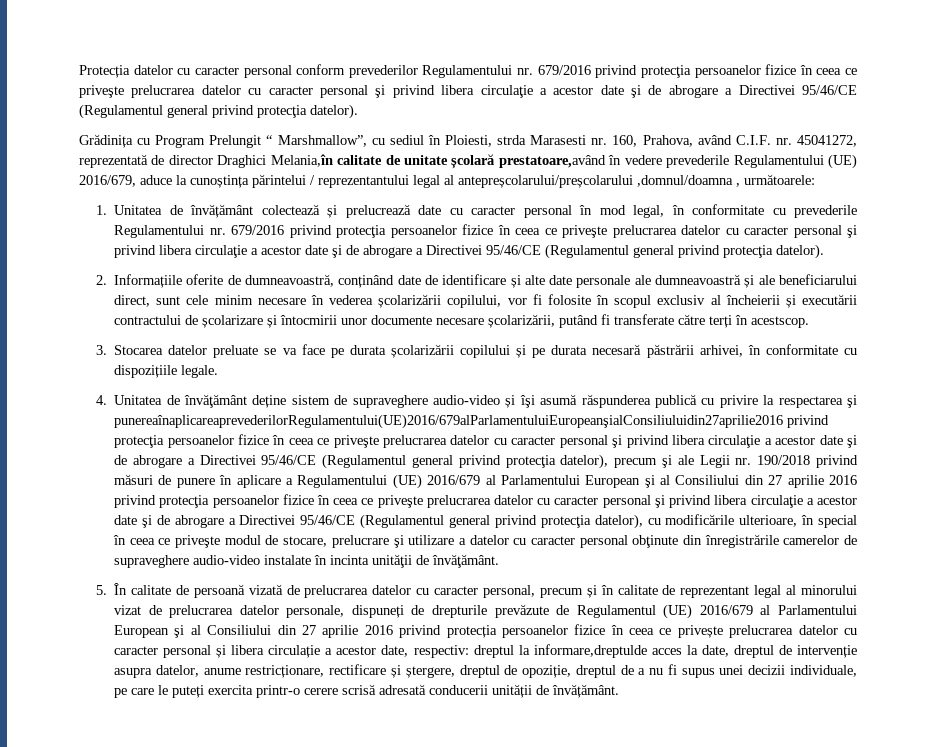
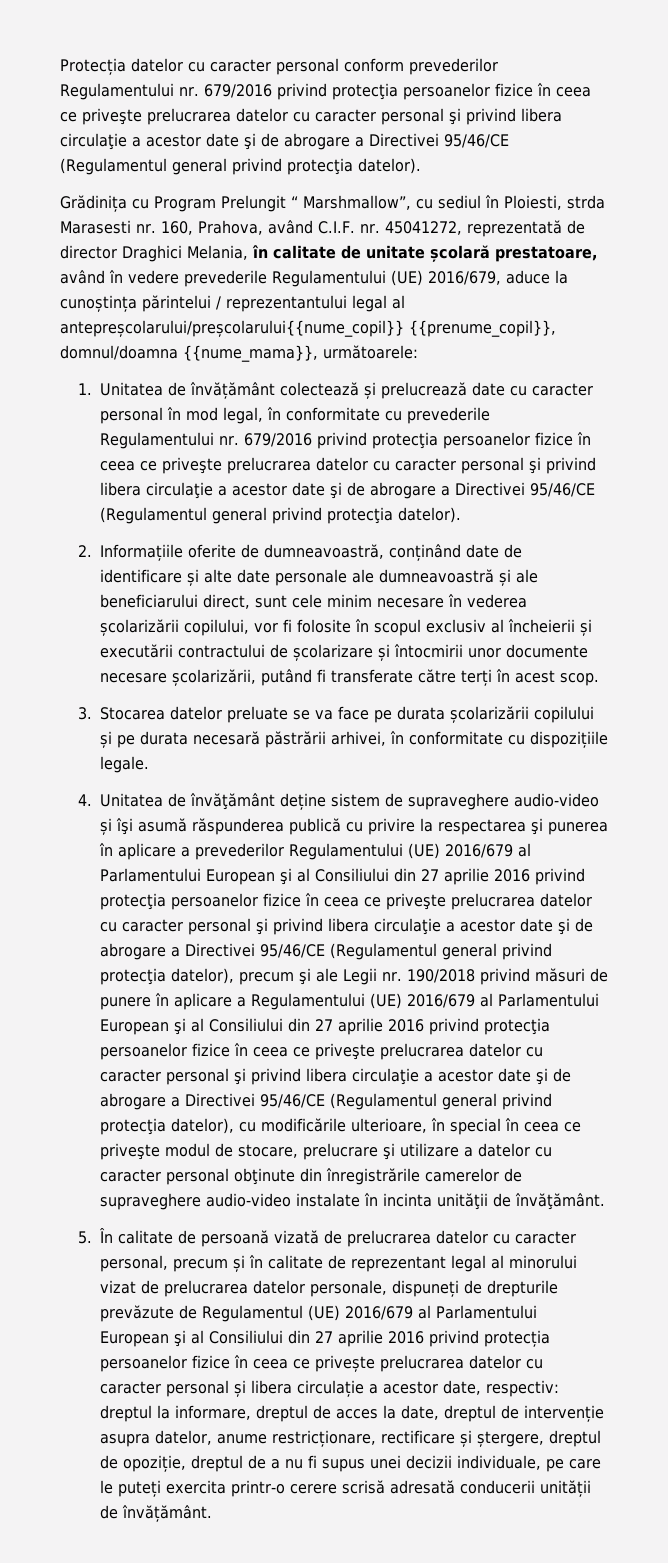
[270,154,333,167] Melania,în -> [187,245,268,260] Melania, în
[498,155,606,168] prestatoare,având -> [495,246,597,262] [60,270,105,284] prestatoare, având
[458,175,740,188] antepreșcolarului/preșcolarului ,domnul/doamna , -> [60,320,556,337] [60,345,318,362] antepreșcolarului/preșcolarului{{nume_copil}} {{prenume_copil}}, domnul/doamna {{nume_mama}},
[751,316,810,328] acestscop. -> [514,670,599,686] acest scop.
[114,414,784,429] punereaînaplicareaprevederilorRegulamentului(UE)2016/679alParlamentuluiEuropeanşialConsiliuluidin27aprilie2016 -> [547,822,608,835] [98,843,531,860] [99,868,530,885] punerea în aplicare a prevederilor Regulamentului (UE) 2016/679 al Parlamentului European şi al Consiliului din 27 aprilie 2016
[533,644,647,658] informare,dreptulde -> [174,1405,331,1422] informare, dreptul de

